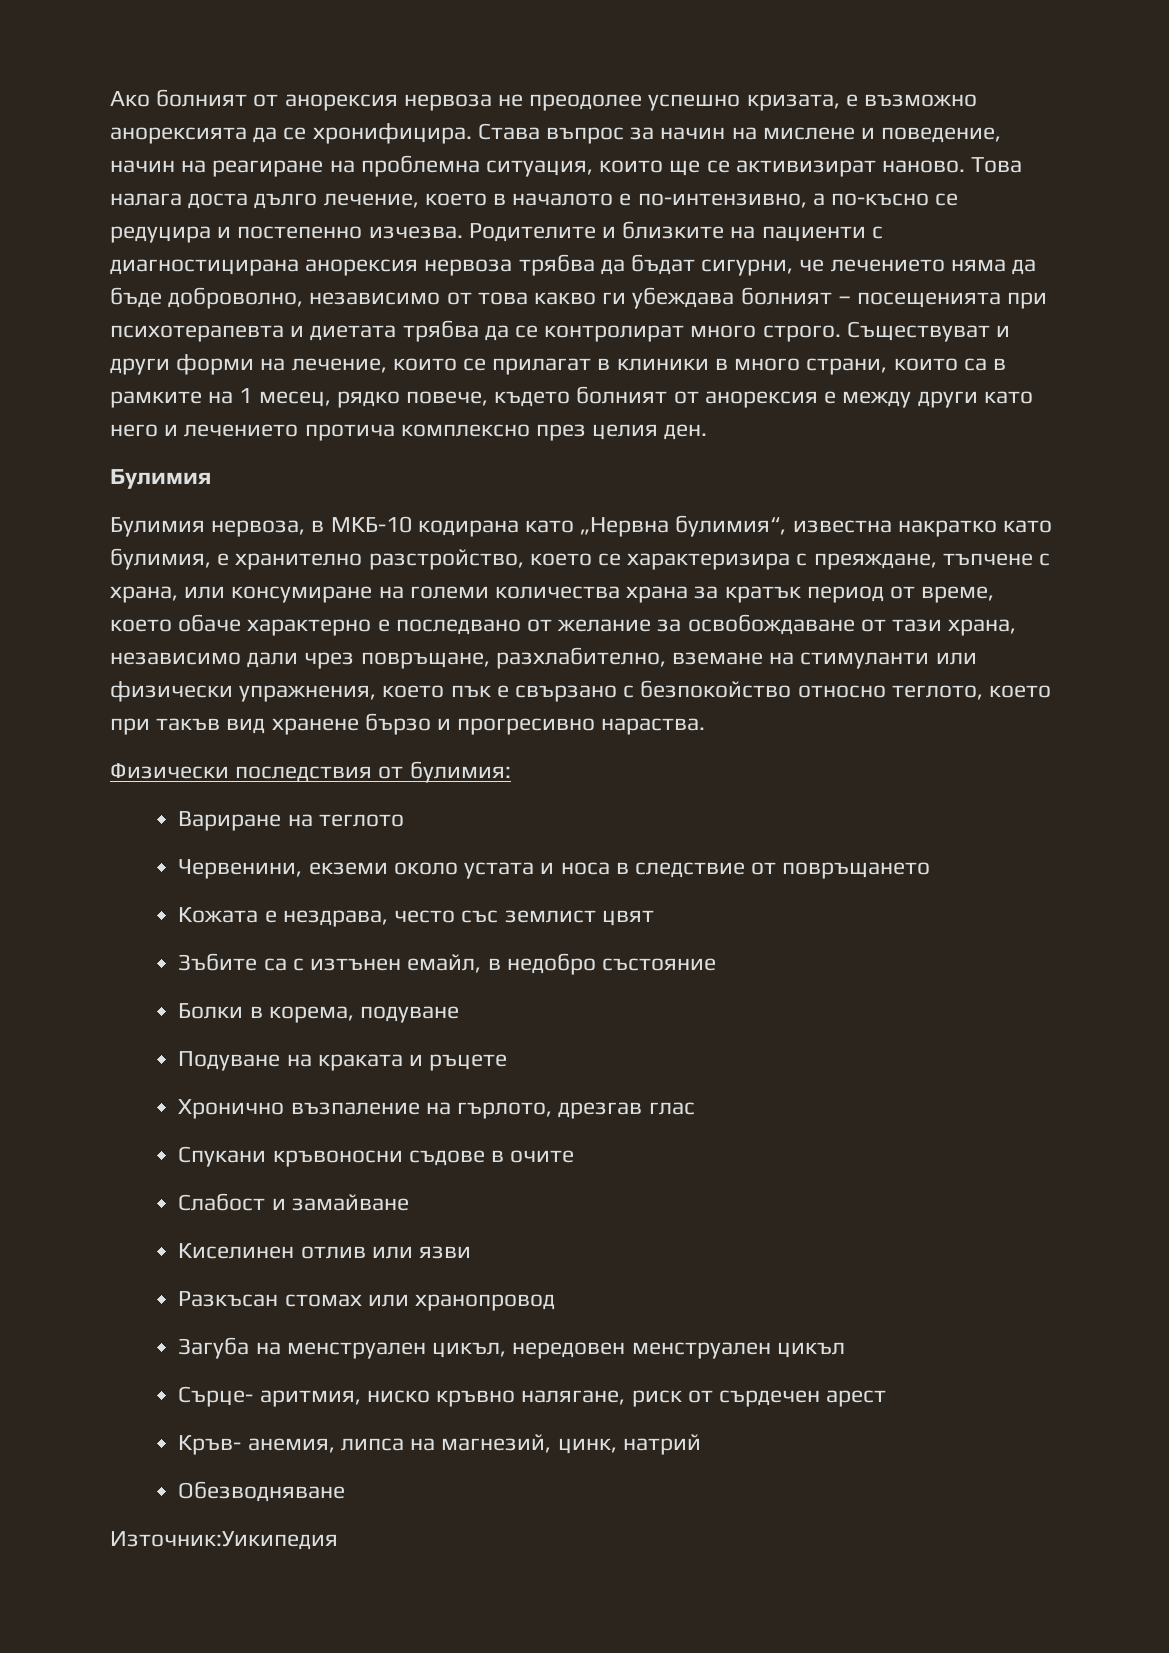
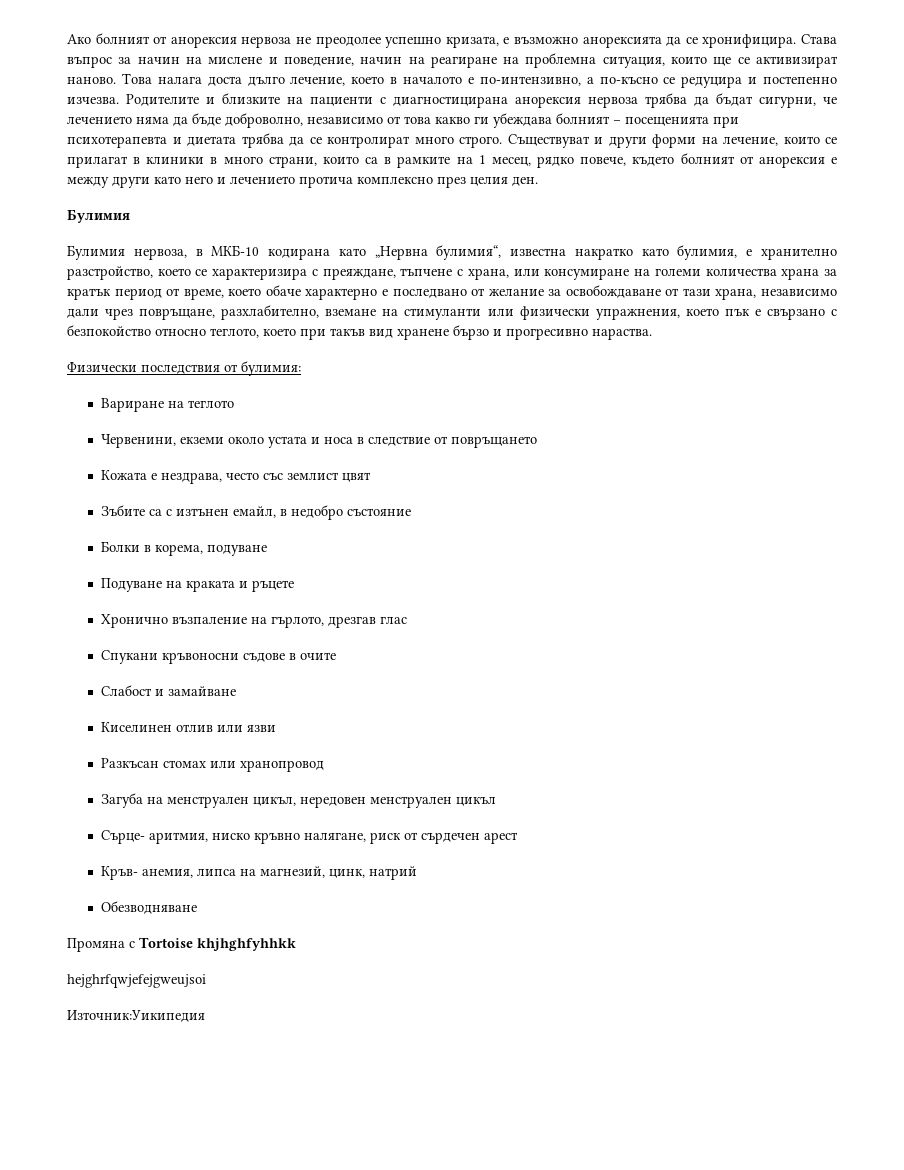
(346, 1491) none -> [67,937,296,952] [67,974,206,988] // Промяна с Tortoise khjhghfyhhkk // hejghrfqwjefejgweujsoi

